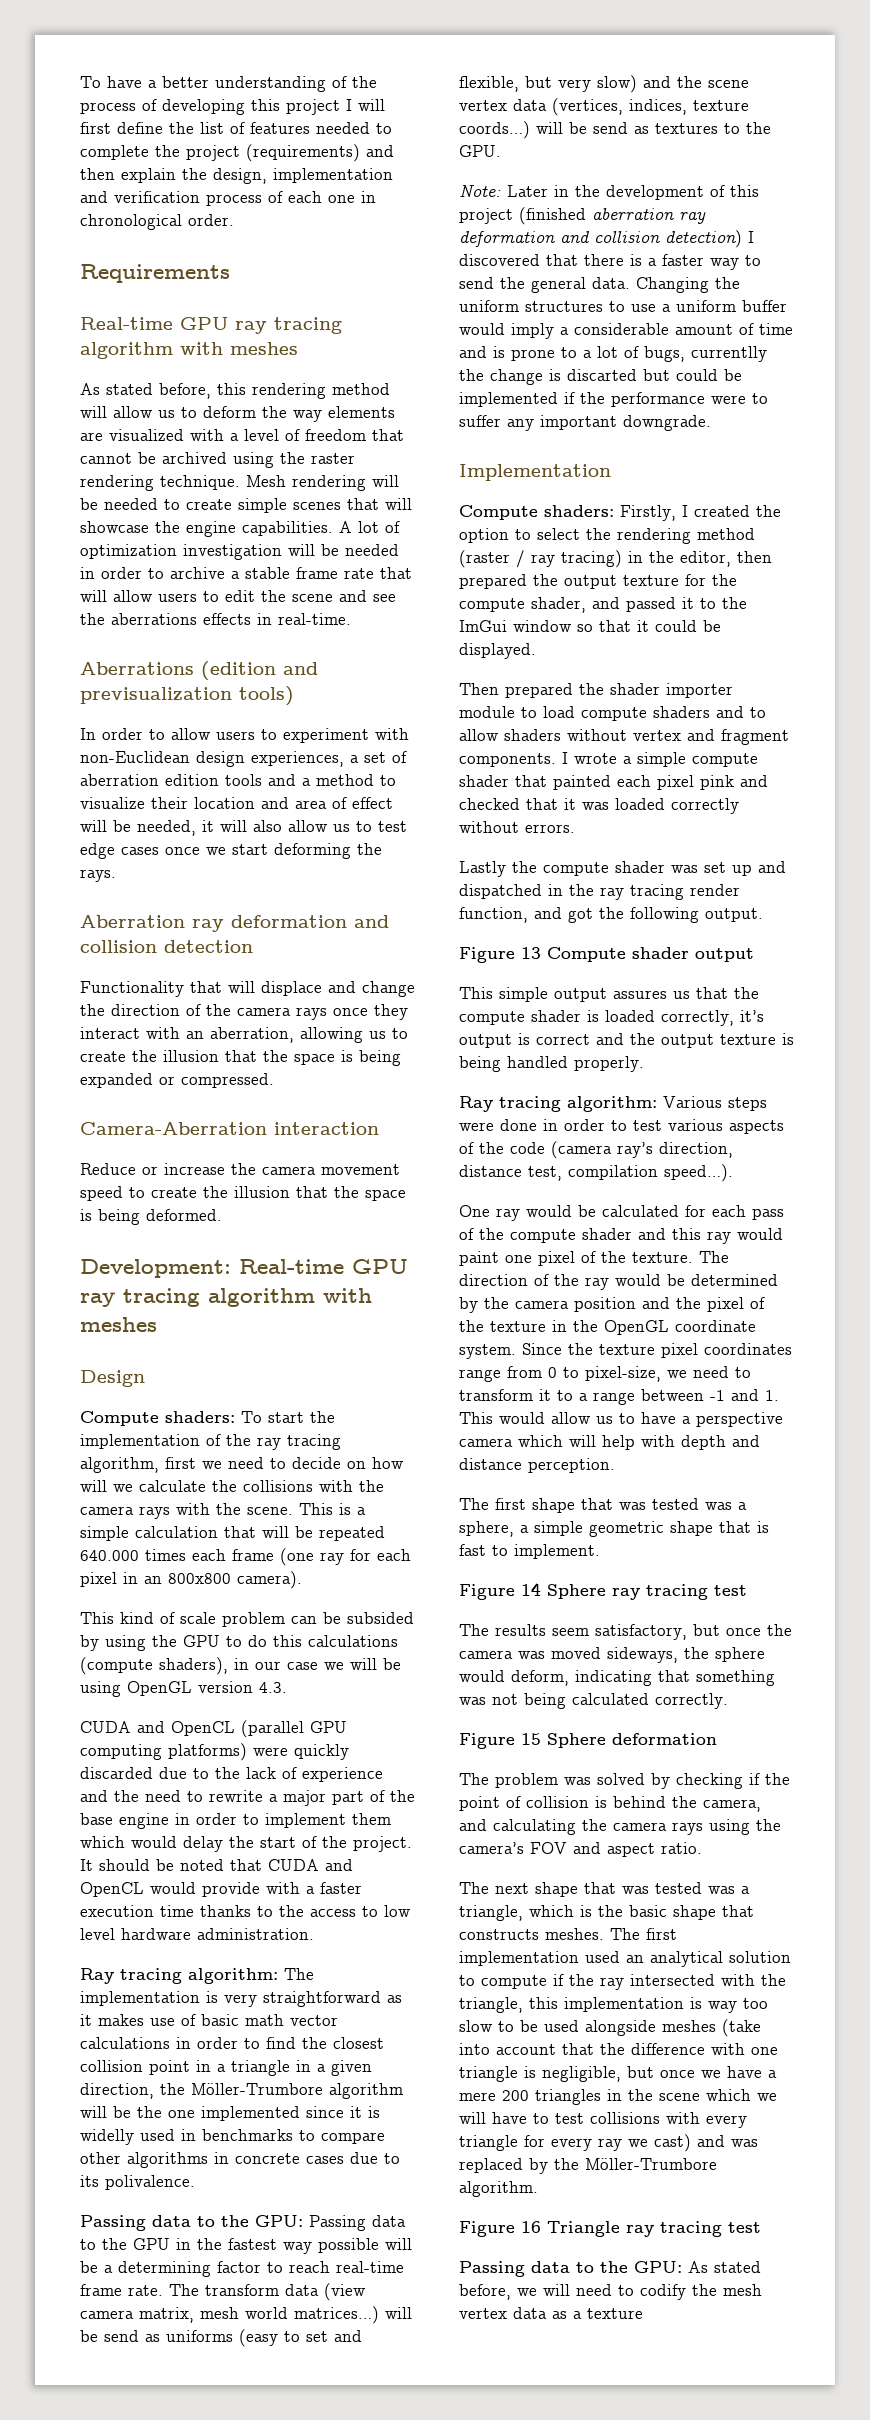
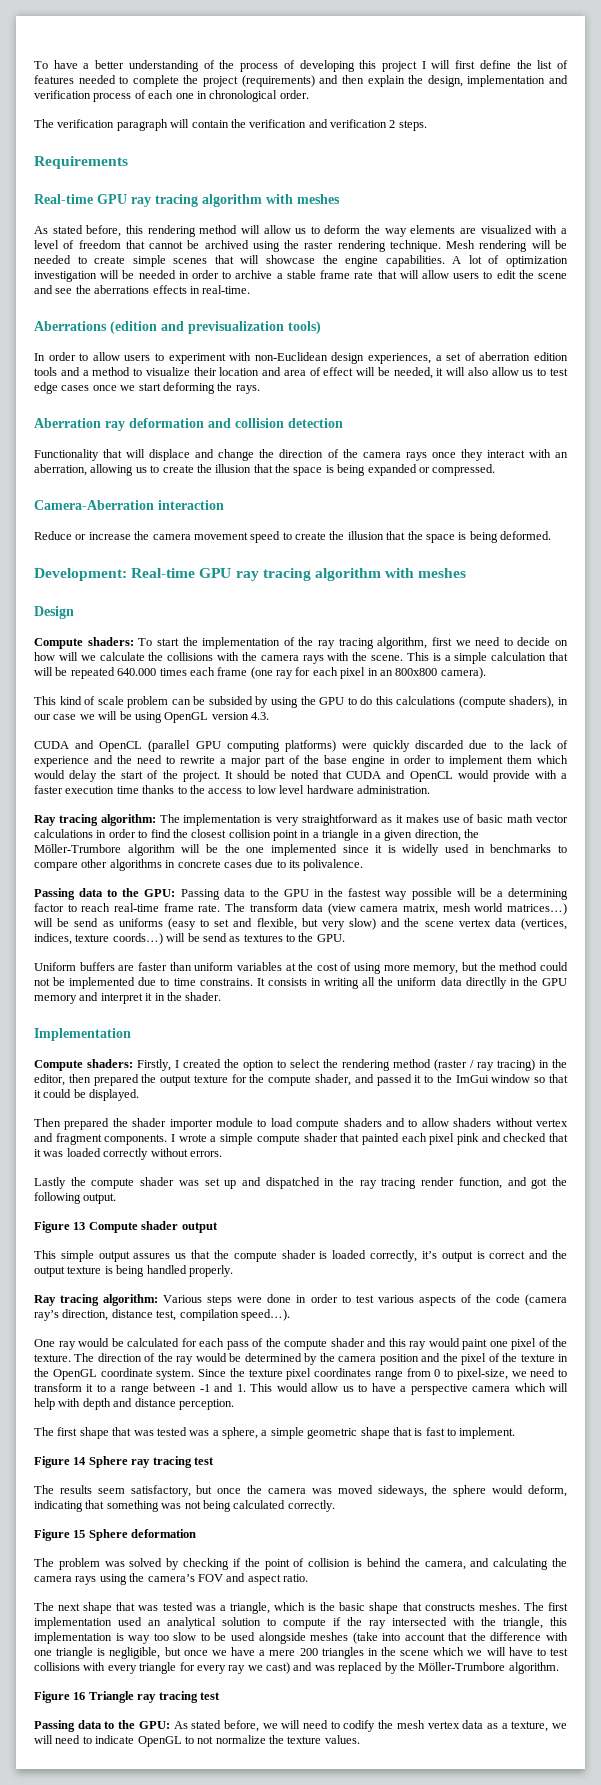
(234, 220) none -> [34,119,427,131] // The verification paragraph will contain the verification and verification 2 steps.
[459,184,759,200] [459,207,706,225] [459,230,754,248] [459,254,761,270] [459,277,740,293] [459,300,787,312] [459,323,793,339] [459,346,767,362] [459,369,742,385] [459,392,768,407] [459,415,711,431] Note: Later in the development of this project (finished aberration ray deformation and collision detection) I discovered that there is a faster way to send the general data. Changing the uniform structures to use a uniform buffer would imply a considerable amount of time and is prone to a lot of bugs, currentlly the change is discarted but could be implemented if the performance were to suffer any important downgrade. -> [34,962,568,974] [34,977,567,989] [34,992,222,1004] Uniform buffers are faster than uniform variables at the cost of using more memory, but the method could not be implemented due to time constrains. It consists in writing all the uniform data directlly in the GPU memory and interpret it in the shader.
[587,2308,643,2319] texture -> [511,1721,567,1732] [34,1735,360,1747] texture, we will need to indicate OpenGL to not normalize the texture values.

